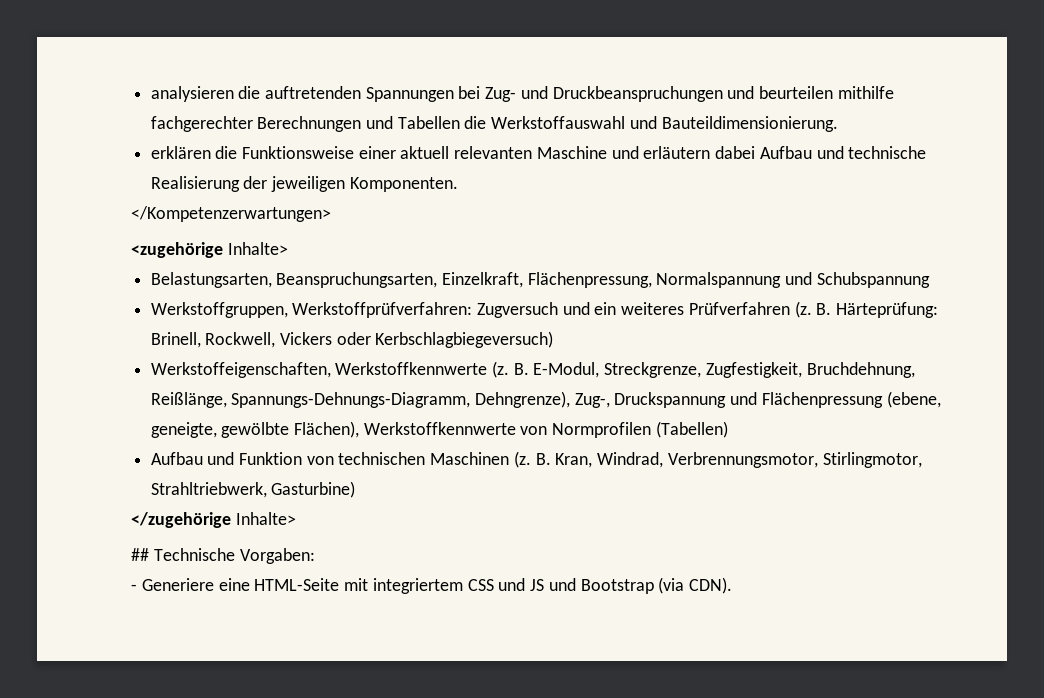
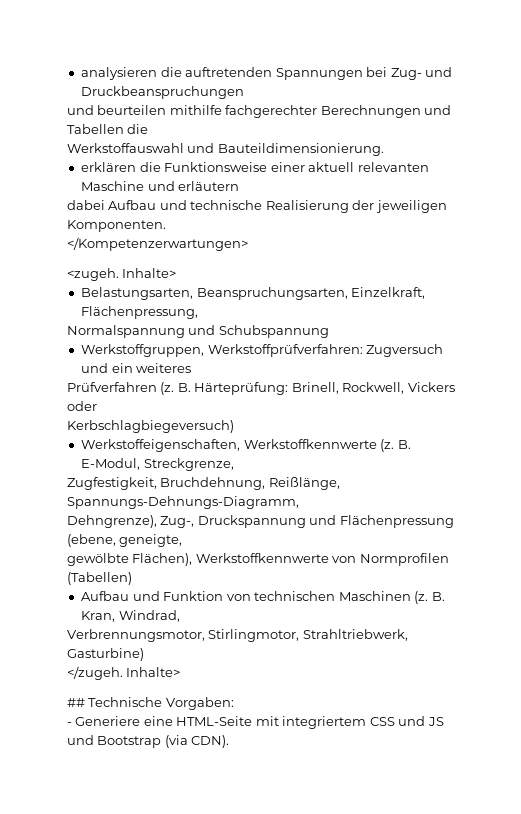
(723, 94) none -> (244, 92) //
(487, 122) none -> (149, 129) //
(711, 152) none -> (240, 186) //
[131,242,224,258] <zugehörige -> [66,268,119,281] <zugeh.
(652, 280) none -> (198, 312) //
(685, 308) none -> (192, 368) //
(371, 338) none -> (97, 406) //
(702, 370) none -> (234, 464) //
(471, 400) none -> (299, 502) //
(217, 430) none -> (183, 540) //
(664, 460) none -> (180, 616) //
[131,512,232,528] </zugehörige -> [66,666,123,680] </zugeh.

